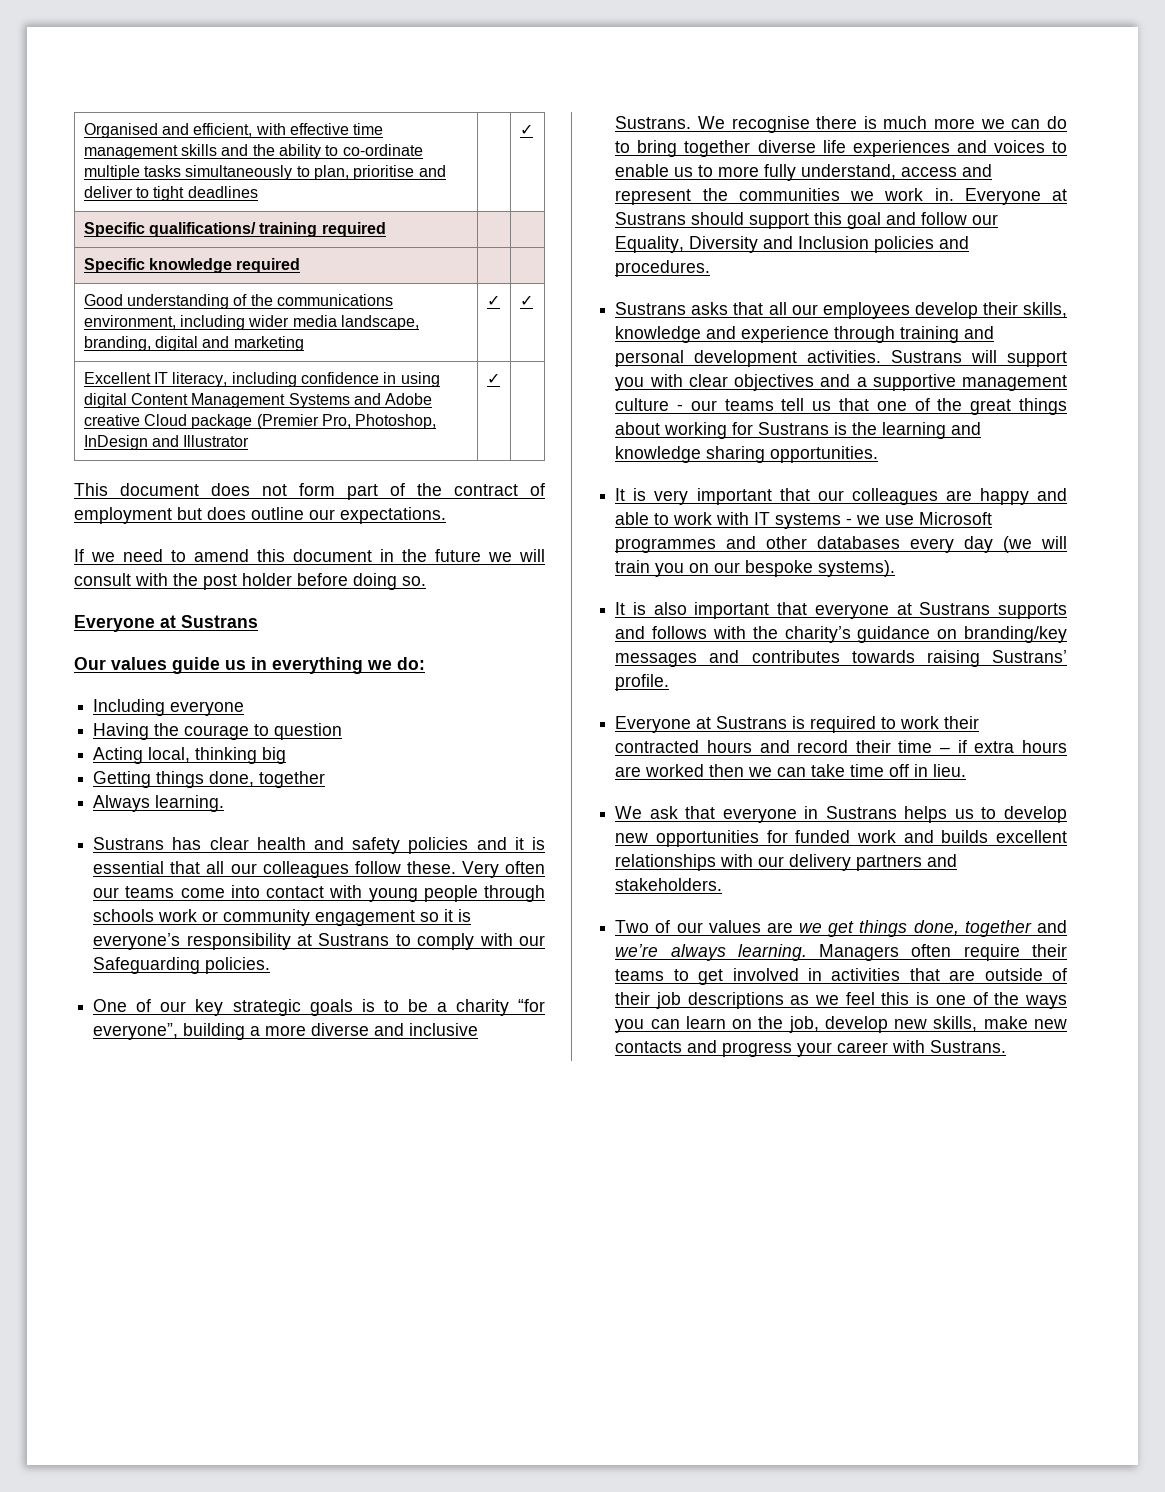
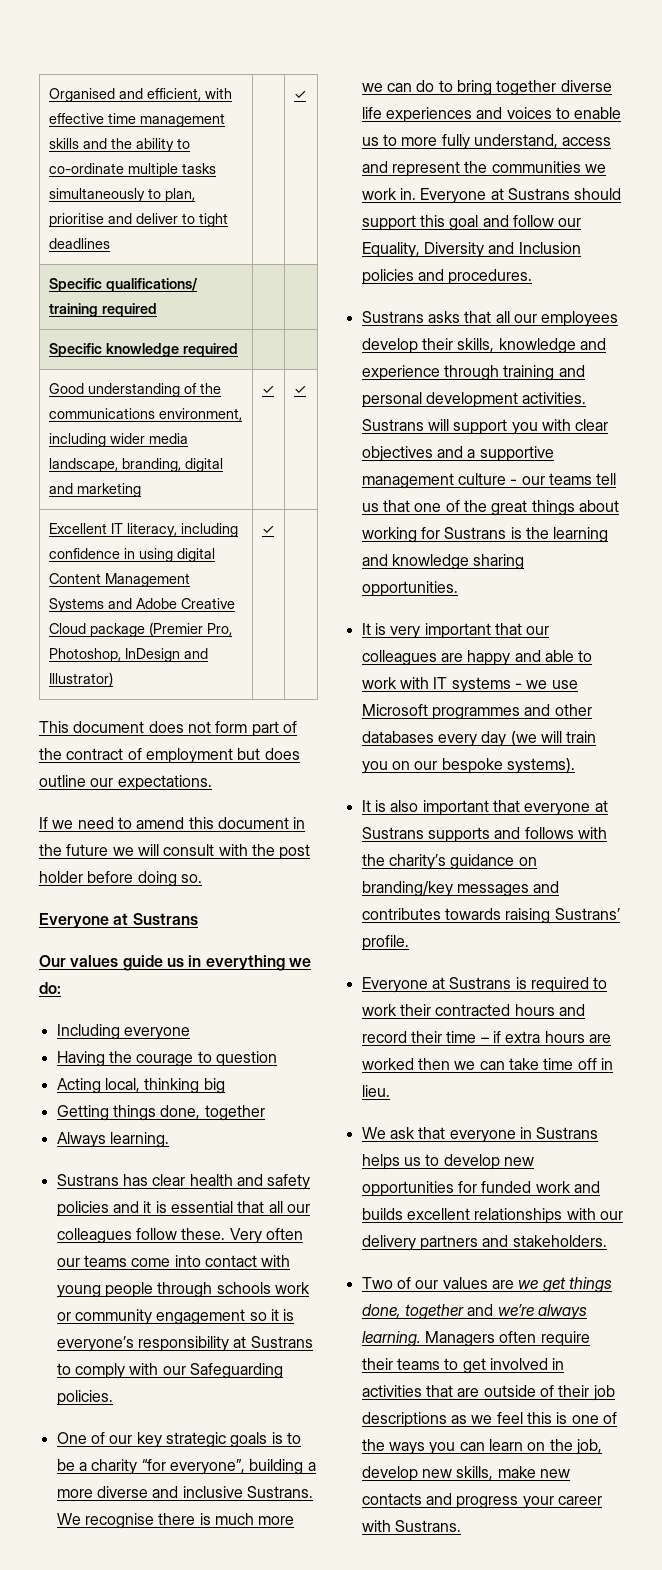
[83,414,140,426] creative -> [180,598,235,609] Creative
[183,435,250,447] Illustrator -> [48,672,113,686] Illustrator)

